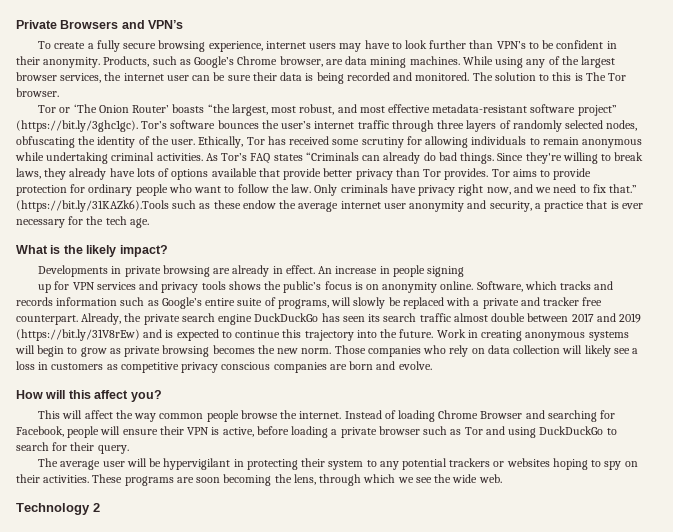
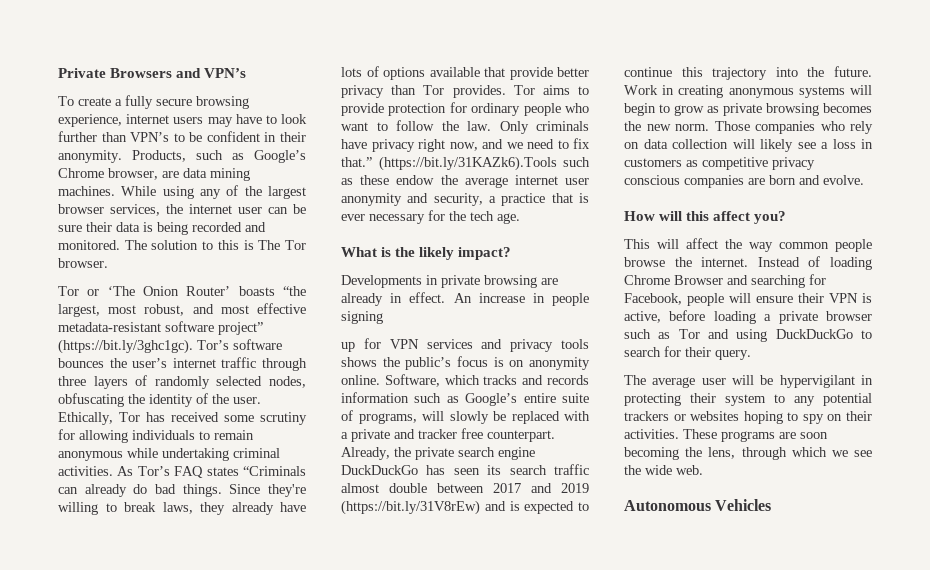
[16,503,100,515] Technology 2 -> [624,499,772,511] Autonomous Vehicles

